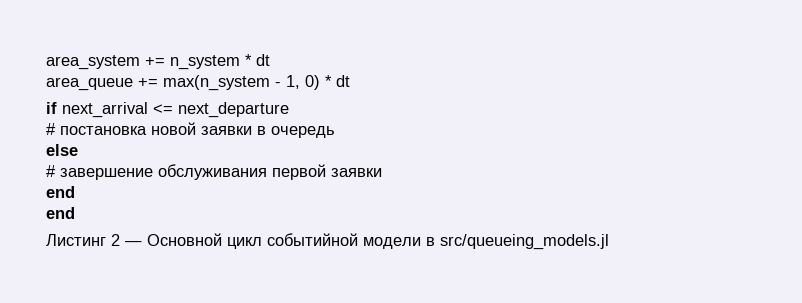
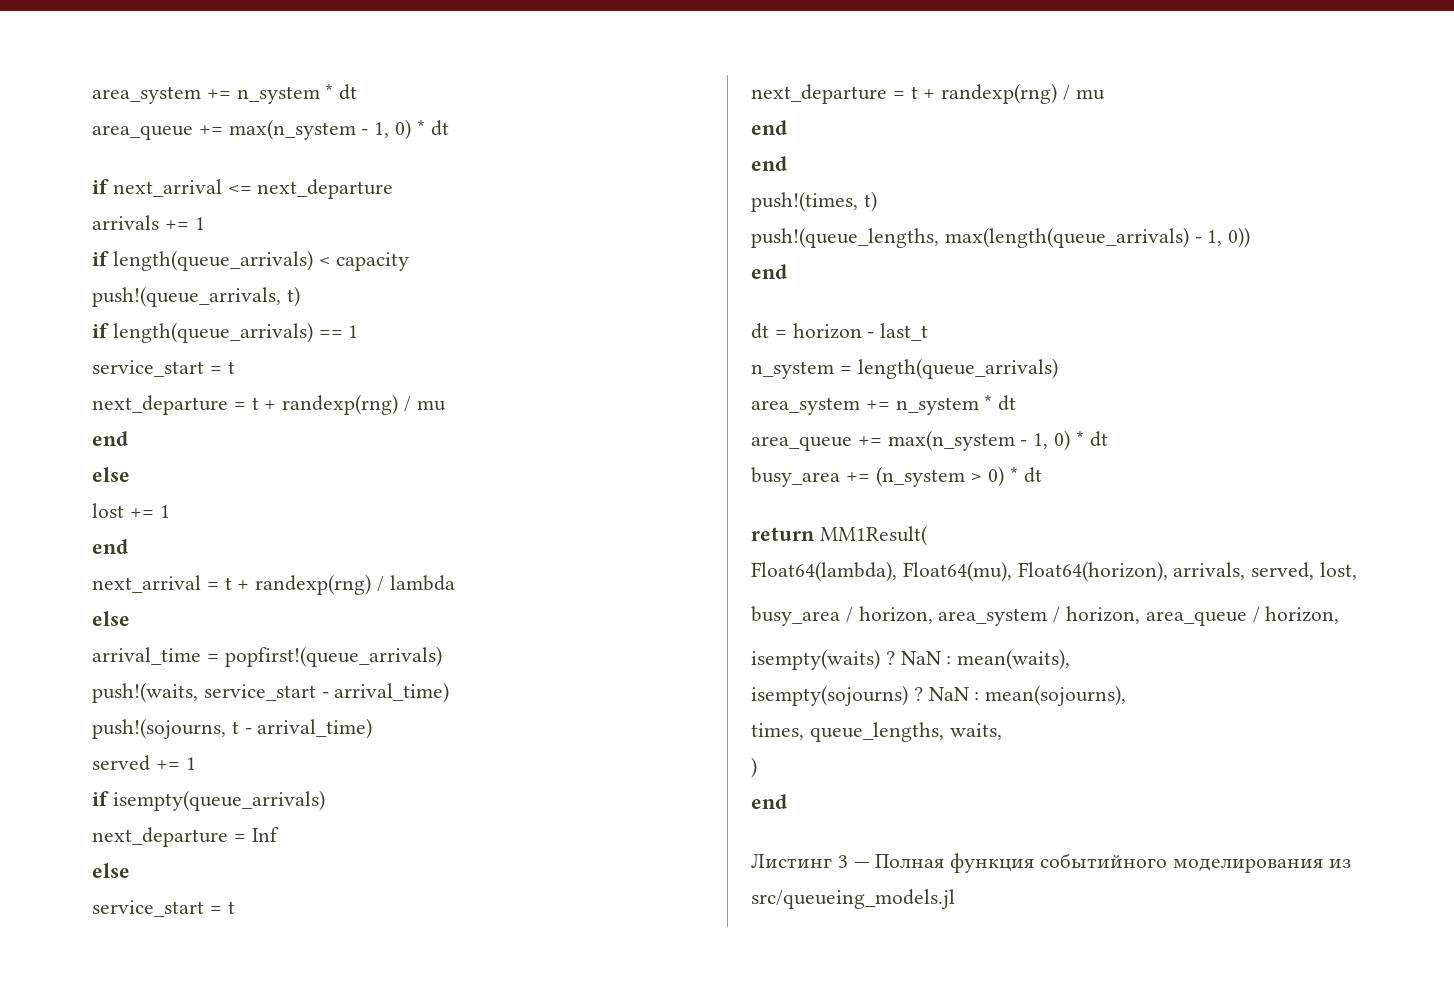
[46,122,335,138] [46,144,78,156] [46,164,382,180] [46,186,75,198] [46,207,75,219] [46,233,435,249] # постановка новой заявки в очередь // else // # завершение обслуживания первой заявки // end // end // Листинг 2 — Основной цикл событийной модели в -> [92,215,205,230] [92,250,410,271] [92,286,300,307] [92,322,359,343] [92,360,235,377] [92,394,446,415] [92,431,128,446] [92,467,130,482] [92,503,170,518] [92,539,128,554] [92,574,455,595] [92,611,130,626] [92,646,442,667] [92,682,450,703] [92,718,373,739] [92,755,196,771] [92,790,325,811] [92,827,279,847] [92,863,130,878] [92,900,235,917] [751,83,1105,104] [751,120,787,135] [751,156,787,171] [751,191,877,212] [751,227,1251,248] [751,264,787,279] [751,323,929,341] [751,358,1058,379] [751,395,1017,415] [751,430,1108,451] [751,466,1042,487] [751,525,927,546] [751,561,1358,582] [751,606,1340,626] [751,649,1071,670] [751,685,1127,706] [751,722,1002,742] [751,757,757,778] [751,794,787,809] [751,853,1351,873] arrivals += 1 // if length(queue_arrivals) < capacity // push!(queue_arrivals, t) // if length(queue_arrivals) == 1 // service_start = t // next_departure = t + randexp(rng) / mu // end // else // lost += 1 // end // next_arrival = t + randexp(rng) / lambda // else // arrival_time = popfirst!(queue_arrivals) // push!(waits, service_start - arrival_time) // push!(sojourns, t - arrival_time) // served += 1 // if isempty(queue_arrivals) // next_departure = Inf // else // service_start = t // next_departure = t + randexp(rng) / mu // end // end // push!(times, t) // push!(queue_lengths, max(length(queue_arrivals) - 1, 0)) // end // dt = horizon - last_t // n_system = length(queue_arrivals) // area_system += n_system * dt // area_queue += max(n_system - 1, 0) * dt // busy_area += (n_system > 0) * dt // return MM1Result( // Float64(lambda), Float64(mu), Float64(horizon), arrivals, served, lost, // busy_area / horizon, area_system / horizon, area_queue / horizon, // isempty(waits) ? NaN : mean(waits), // isempty(sojourns) ? NaN : mean(sojourns), // times, queue_lengths, waits, // ) // end // Листинг 3 — Полная функция событийного моделирования из

